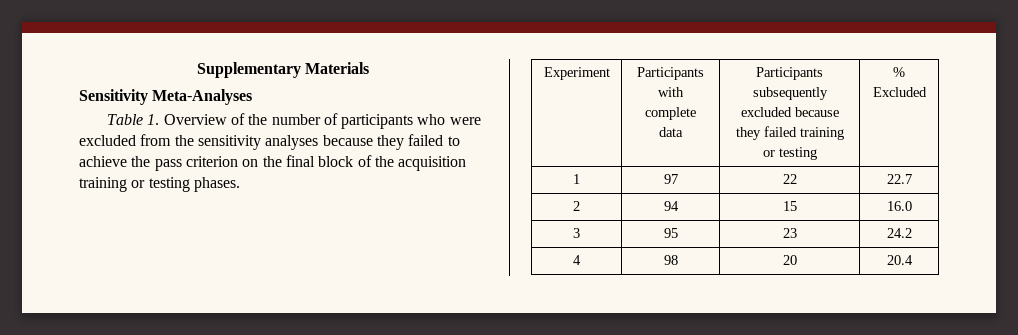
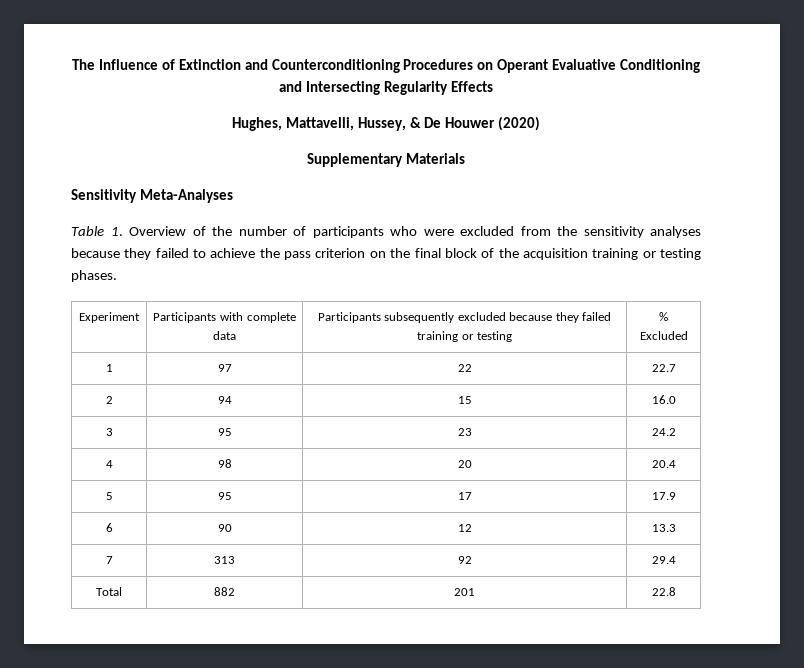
(196, 70) none -> [71,59,701,73] [279,81,493,95] [231,116,541,131] The Influence of Extinction and Counterconditioning Procedures on Operant Evaluative Conditioning and Intersecting Regularity Effects // Hughes, Mattavelli, Hussey, & De Houwer (2020) //
(913, 260) none -> [105,492,113,500] [217,492,232,500] [457,492,472,500] [651,492,676,500] [105,523,113,532] [217,524,232,532] [457,524,472,532] [651,524,676,532] [105,556,113,564] [214,556,235,564] [457,556,472,564] [651,556,676,564] [96,587,122,596] [214,587,235,596] [454,588,475,596] [651,587,676,596] // 5 | 95 | 17 | 17.9 // 6 | 90 | 12 | 13.3 // 7 | 313 | 92 | 29.4 // Total | 882 | 201 | 22.8

